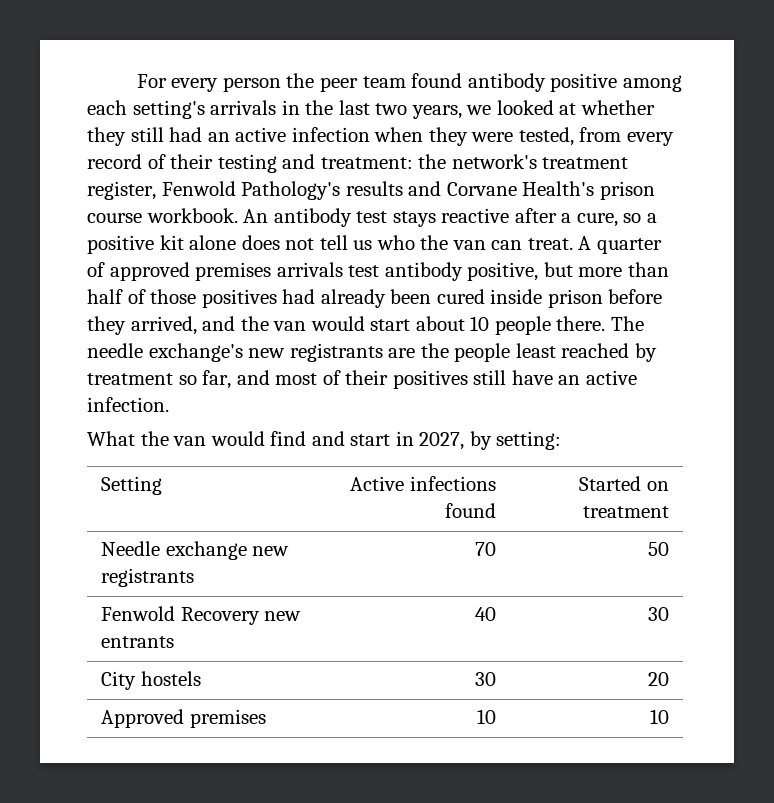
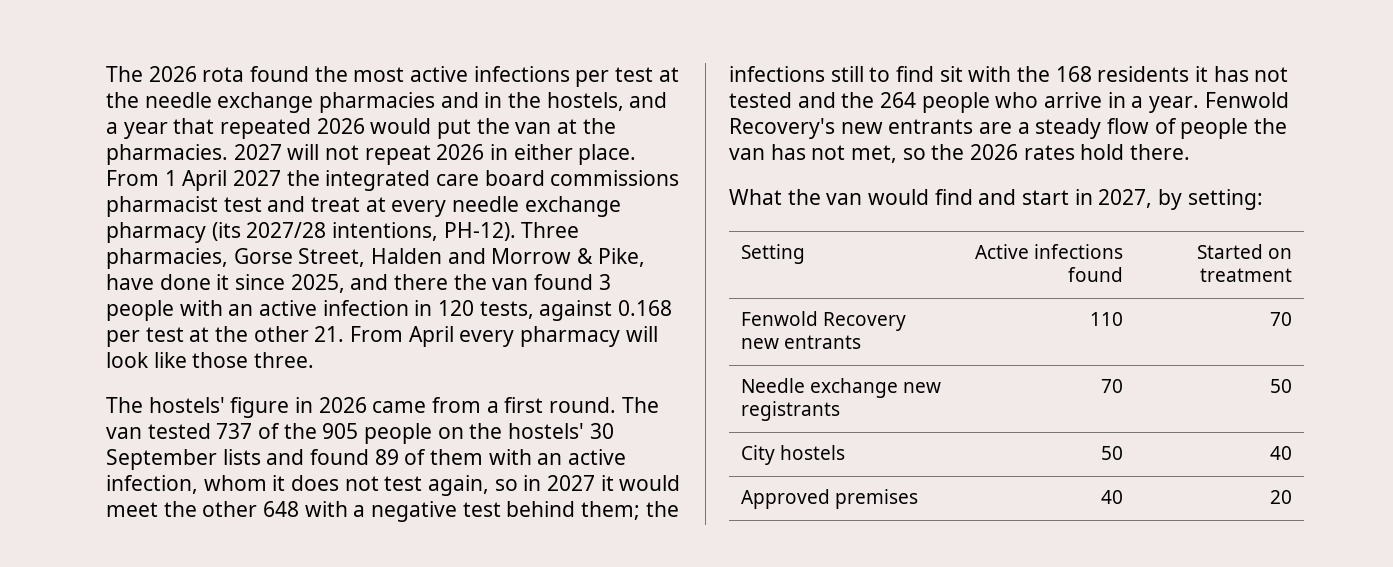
[136,73,682,92] [87,100,655,119] [87,127,674,146] [87,154,629,173] [87,181,655,200] [87,208,657,227] [87,235,662,254] [87,262,669,281] [87,289,663,308] [87,316,644,335] [87,343,657,362] [87,370,637,389] [87,397,169,412] For every person the peer team found antibody positive among each setting's arrivals in the last two years, we looked at whether they still had an active infection when they were tested, from every record of their testing and treatment: the network's treatment register, Fenwold Pathology's results and Corvane Health's prison course workbook. An antibody test stays reactive after a cure, so a positive kit alone does not tell us who the van can treat. A quarter of approved premises arrivals test antibody positive, but more than half of those positives had already been cured inside prison before they arrived, and the van would start about 10 people there. The needle exchange's new registrants are the people least reached by treatment so far, and most of their positives still have an active infection. -> [106,66,679,87] [106,92,668,113] [106,118,616,139] [106,144,637,165] [106,170,680,191] [106,196,621,217] [106,222,580,243] [106,248,645,269] [106,274,611,293] [106,300,673,321] [106,326,658,347] [106,352,315,368] [106,397,659,418] [106,423,614,444] [106,449,627,470] [106,475,681,496] [106,501,679,522] [729,66,1289,82] [729,92,1289,113] [729,118,1288,139] [729,144,1191,163] The 2026 rota found the most active infections per test at the needle exchange pharmacies and in the hostels, and a year that repeated 2026 would put the van at the pharmacies. 2027 will not repeat 2026 in either place. From 1 April 2027 the integrated care board commissions pharmacist test and treat at every needle exchange pharmacy (its 2027/28 intentions, PH-12). Three pharmacies, Gorse Street, Halden and Morrow & Pike, have done it since 2025, and there the van found 3 people with an active infection in 120 tests, against 0.168 per test at the other 21. From April every pharmacy will look like those three. // The hostels' figure in 2026 came from a first round. The van tested 737 of the 905 people on the hostels' 30 September lists and found 89 of them with an active infection, whom it does not test again, so in 2027 it would meet the other 648 with a negative test behind them; the infections still to find sit with the 168 residents it has not tested and the 264 people who arrive in a year. Fenwold Recovery's new entrants are a steady flow of people the van has not met, so the 2026 rates hold there.
(669, 512) none -> [740,311,906,331] [740,335,861,349] [1090,312,1124,326] [1270,312,1293,326] // Fenwold Recovery new entrants | 110 | 70
[101,606,302,625] [101,636,175,648] [474,607,496,621] [647,607,669,621] // Fenwold Recovery new entrants | 40 | 30 -> (1293, 386) none
[474,672,496,686] [647,672,669,686] 30 | 20 -> [1101,446,1124,460] [1270,446,1293,460] 50 | 40
[476,709,496,724] [649,709,669,724] 10 | 10 -> [1101,490,1124,504] [1270,490,1293,504] 40 | 20

